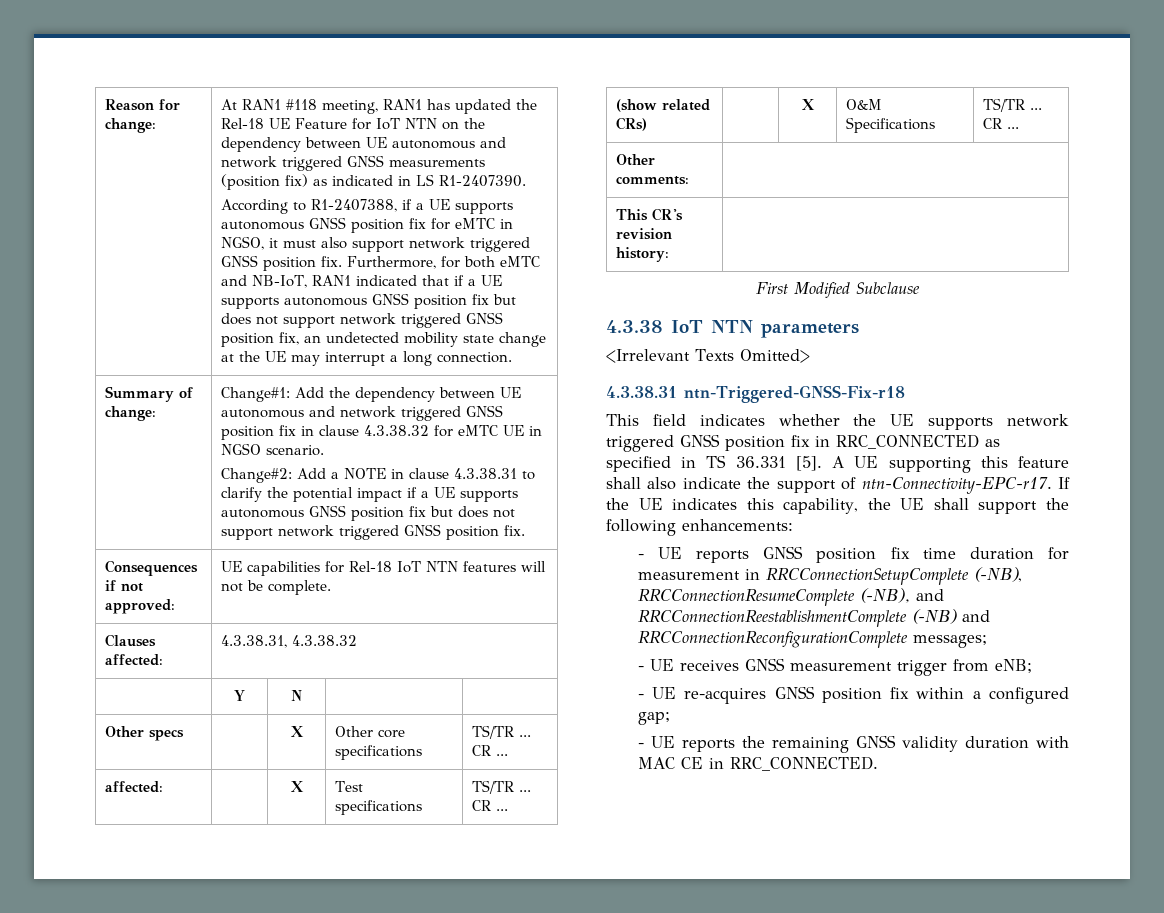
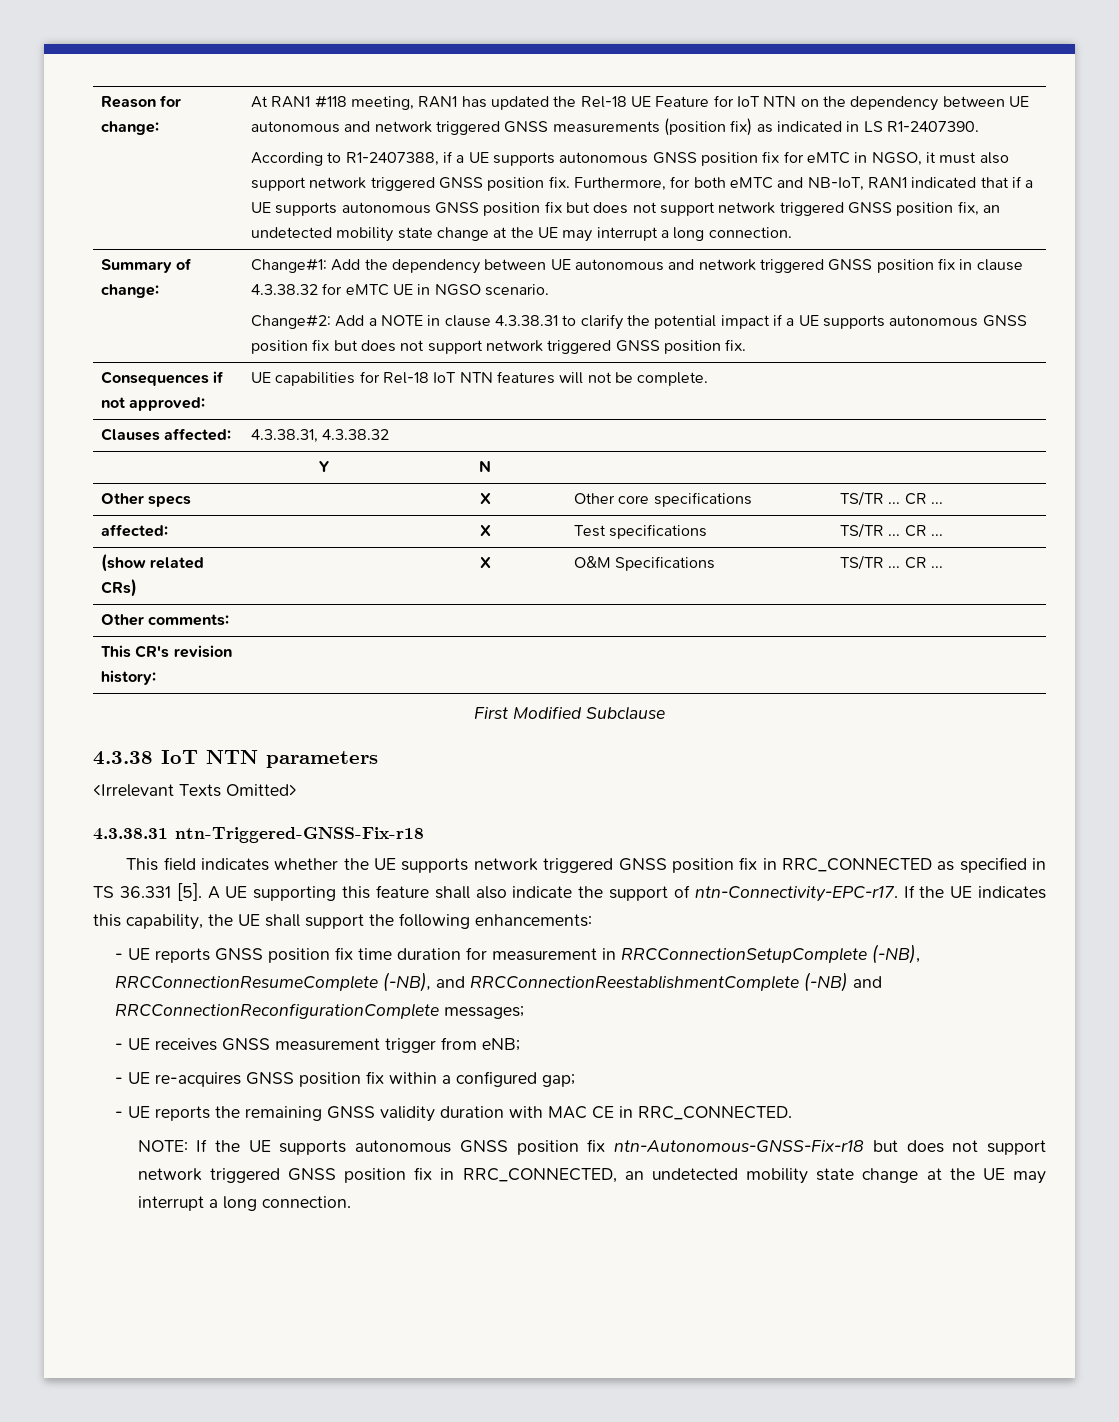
(878, 763) none -> [137,1139,1047,1155] [137,1167,1046,1184] [137,1196,351,1211] // NOTE: If the UE supports autonomous GNSS position fix ntn-Autonomous-GNSS-Fix-r18 but does not support network triggered GNSS position fix in RRC_CONNECTED, an undetected mobility state change at the UE may interrupt a long connection.

